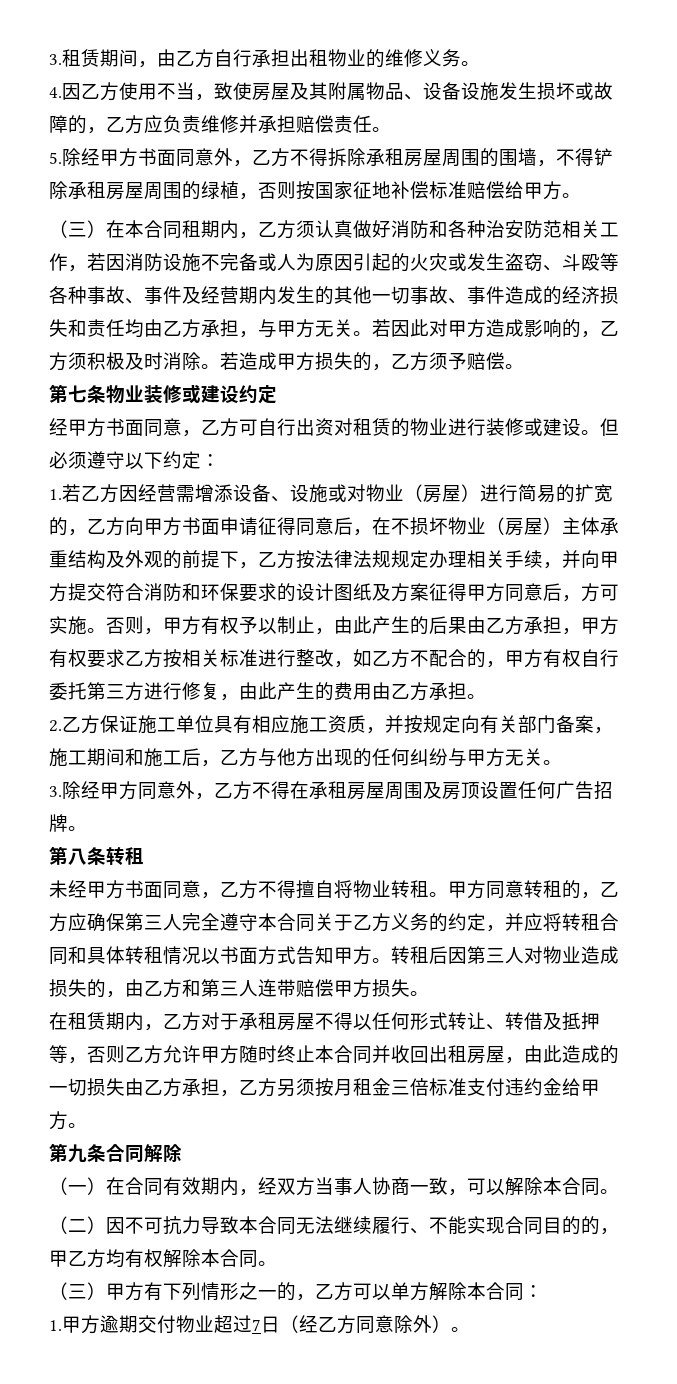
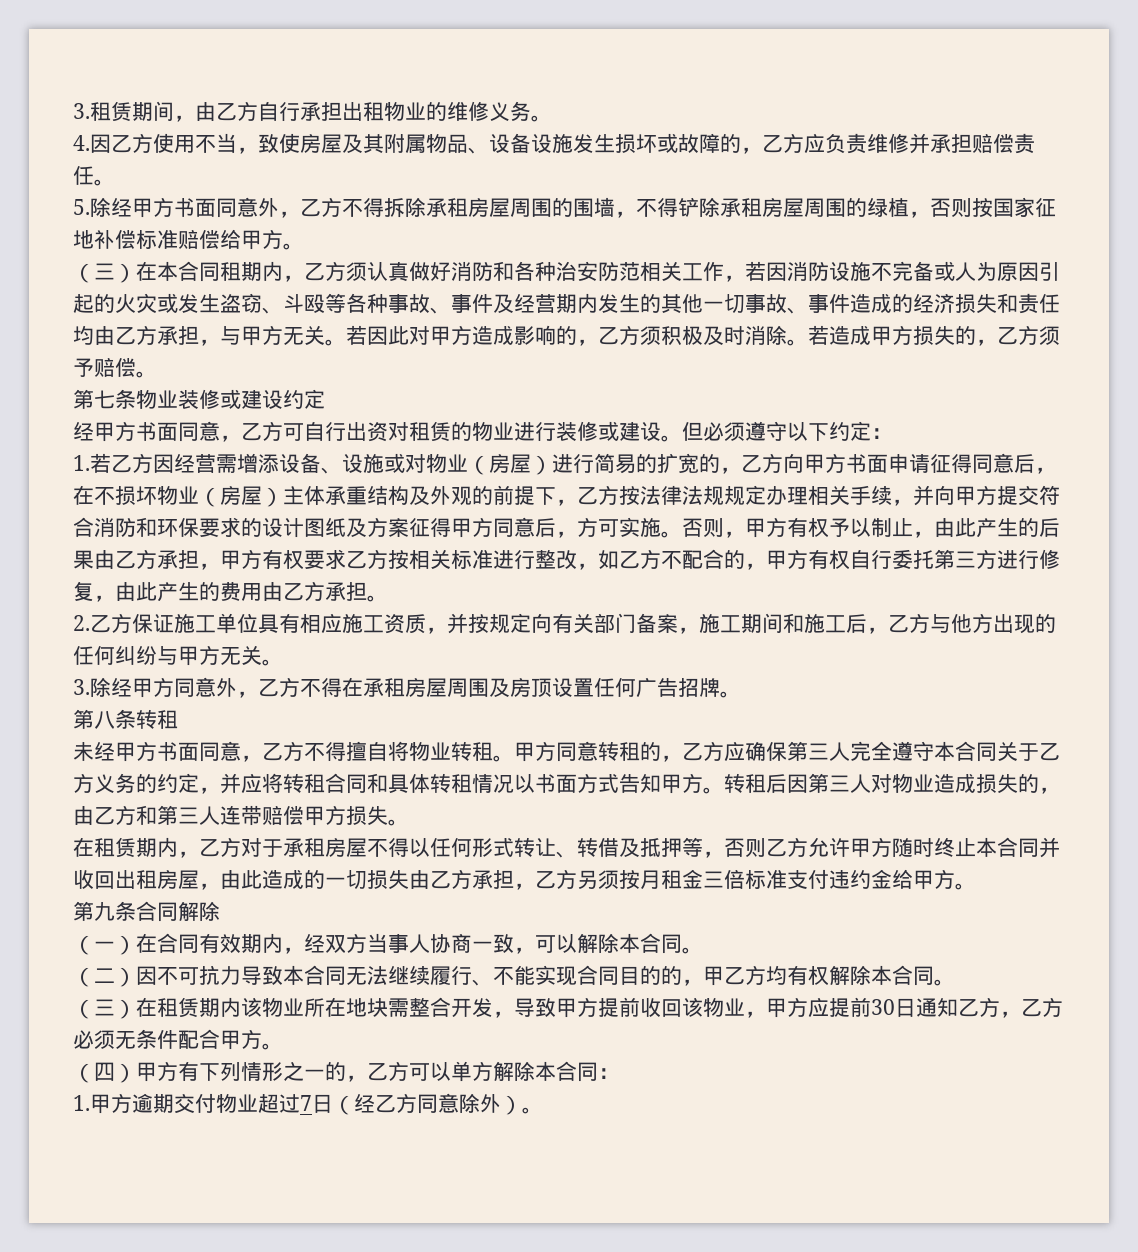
(106, 1291) none -> [136,997,1063,1018] [73,1029,283,1050] [73,1062,136,1083] 在租赁期内该物业所在地块需整合开发，导致甲方提前收回该物业，甲方应提前30日通知乙方，乙方必须无条件配合甲方。 // （四）

